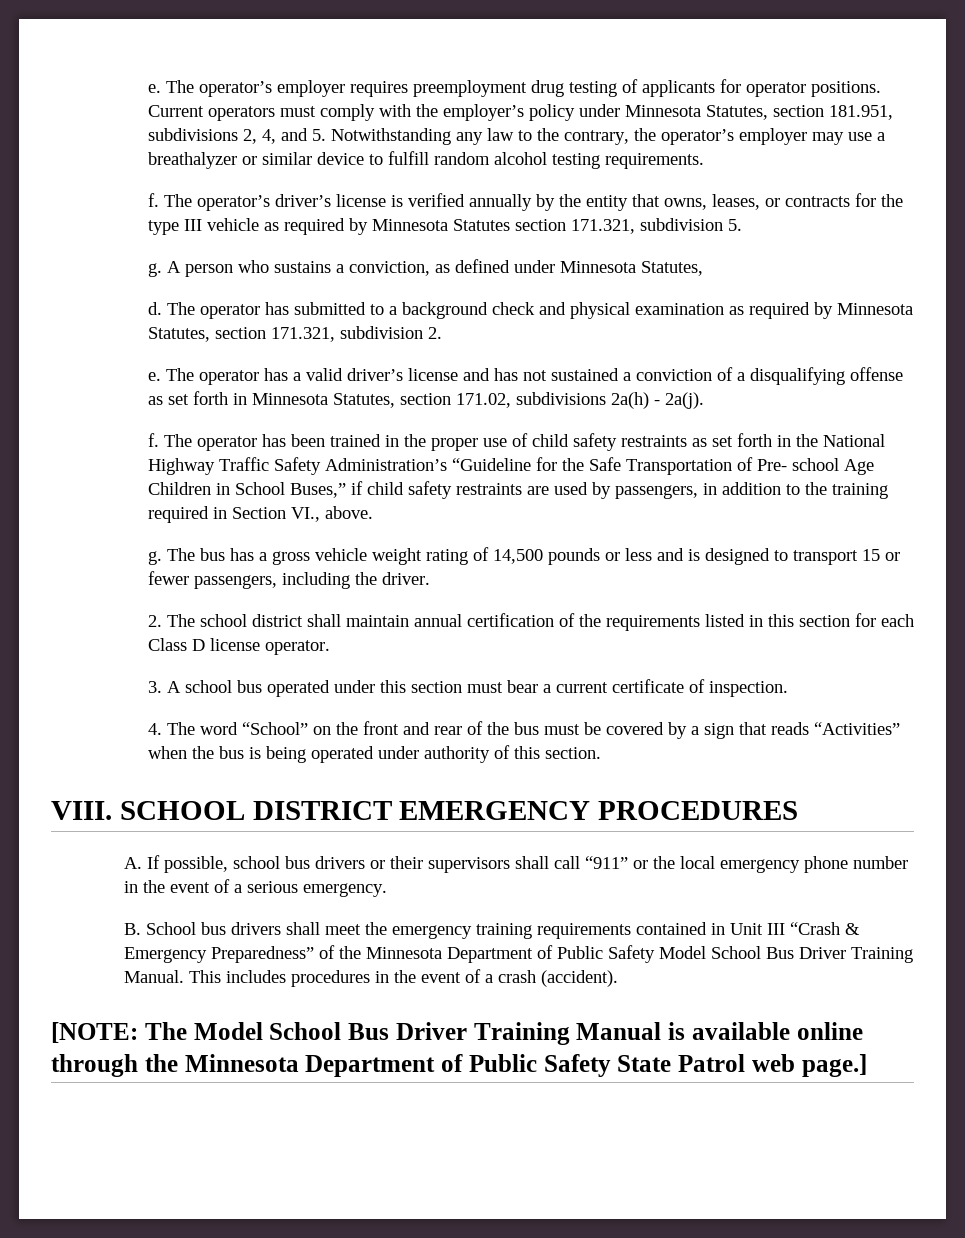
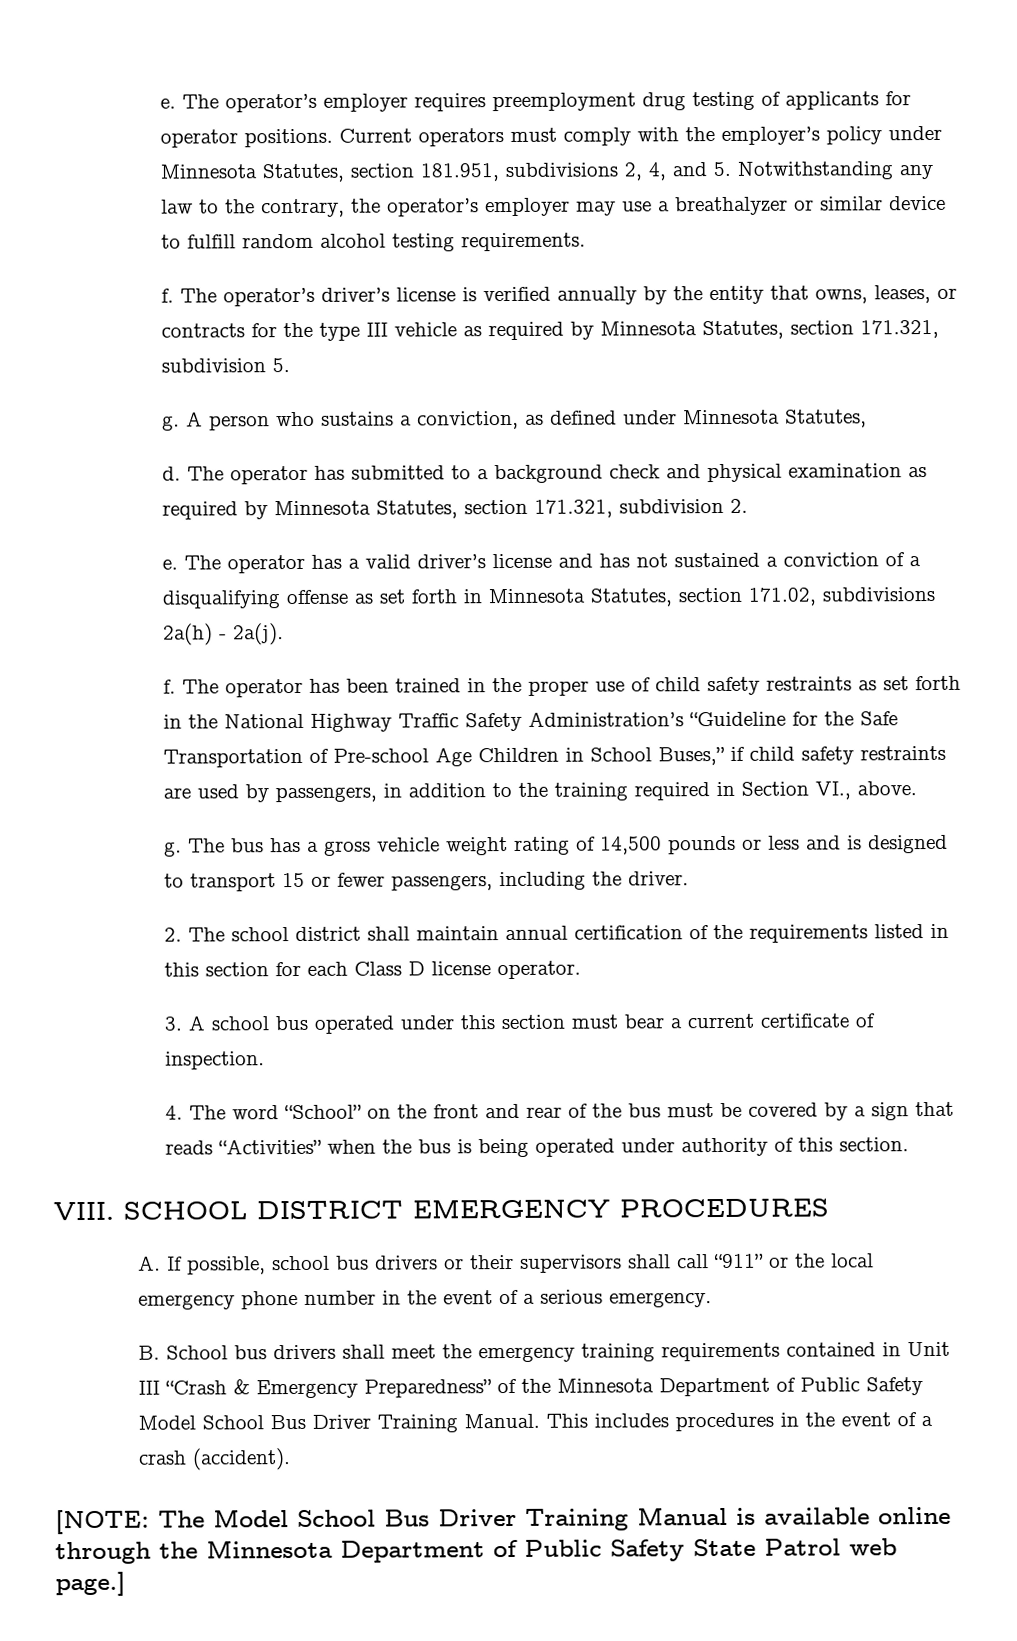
[452,219,510,231] Statutes -> [701,320,784,340] Statutes,
[756,458,839,471] Pre- school -> [332,748,429,763] Pre-school

